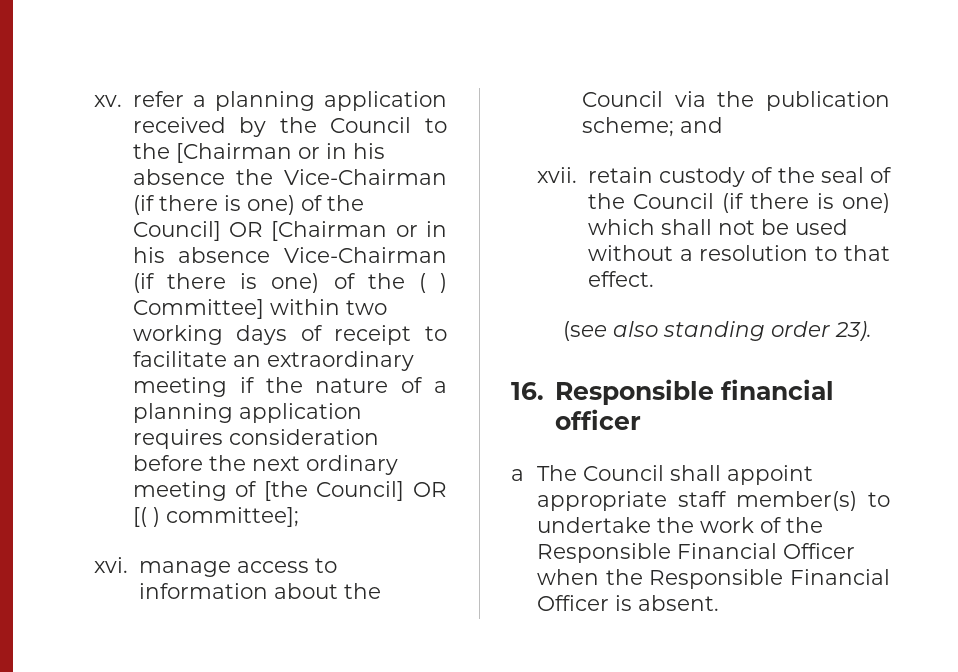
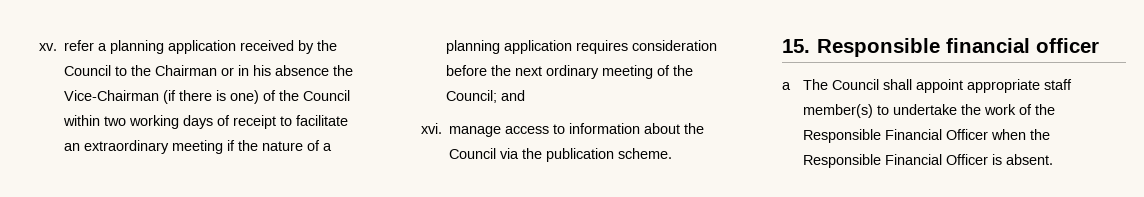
[175,143,292,163] [Chairman -> [154,65,217,76] Chairman
[132,221,447,241] [132,247,447,263] [132,273,447,293] [132,299,264,319] Council] OR [Chairman or in his absence Vice-Chairman (if there is one) of the ( ) Committee] -> [302,90,350,101] Council
[263,481,447,501] [132,507,299,527] [the Council] OR [( ) committee]; -> [672,65,693,76] [445,90,525,103] the Council; and
[581,117,723,137] [537,167,892,187] [587,193,890,213] [587,219,848,235] [587,245,890,261] [587,271,654,287] [563,321,873,341] [511,382,544,400] scheme; and // xvii. retain custody of the seal of the Council (if there is one) which shall not be used without a resolution to that effect. // (see also standing order 23). // 16. -> [617,148,672,159] [782,39,810,53] scheme. // 15.

